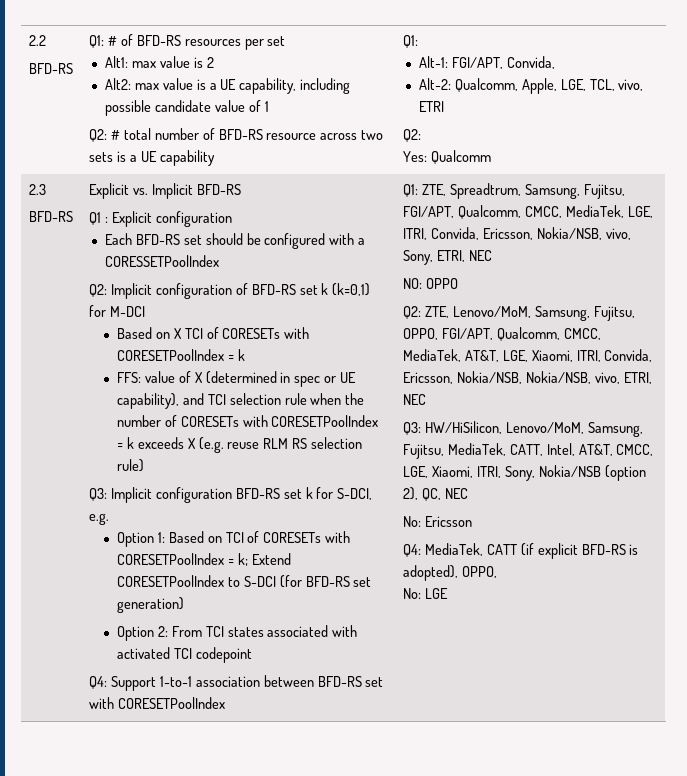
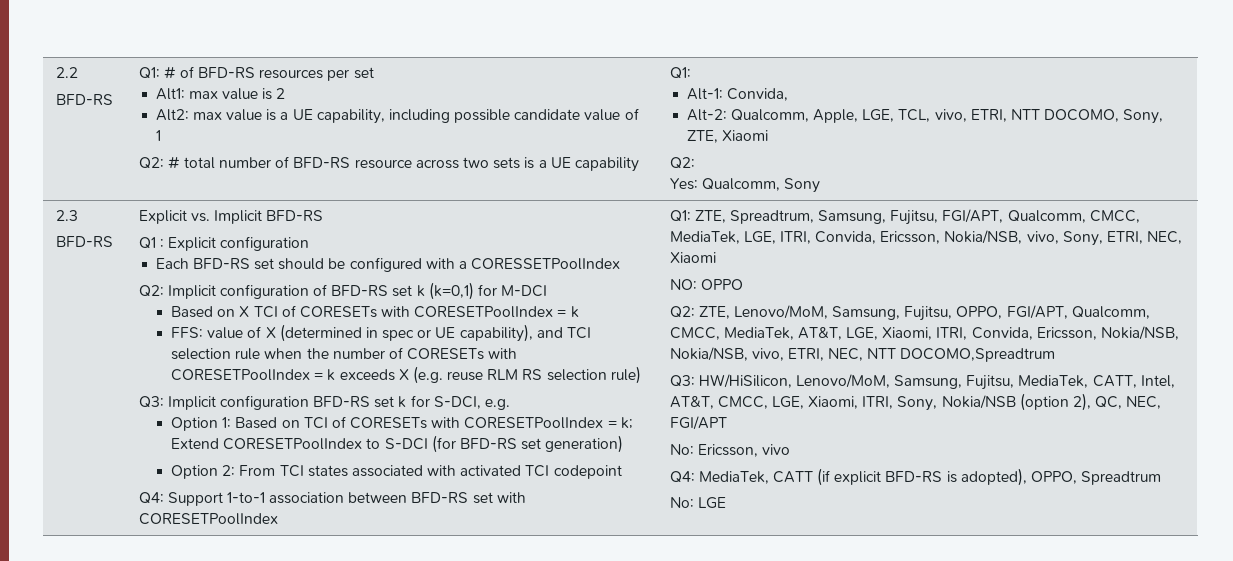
[451,57,503,69] FGI/APT, -> (723, 94) none
[418,101,444,112] ETRI -> [970,109,1164,124] [686,130,768,143] ETRI, NTT DOCOMO, Sony, ZTE, Xiaomi
[430,150,491,164] Qualcomm -> [701,178,820,193] Qualcomm, Sony
[468,250,492,261] NEC -> [1147,231,1183,244] [669,252,716,263] NEC, Xiaomi
[402,394,426,405] NEC -> [828,348,1056,362] NEC, NTT DOCOMO,Spreadtrum
[444,488,468,499] [402,516,472,527] NEC // No: Ericsson -> [1126,396,1162,409] [669,416,727,430] [669,444,790,457] NEC, FGI/APT // No: Ericsson, vivo
(497, 572) none -> [1081,471,1162,485] Spreadtrum

